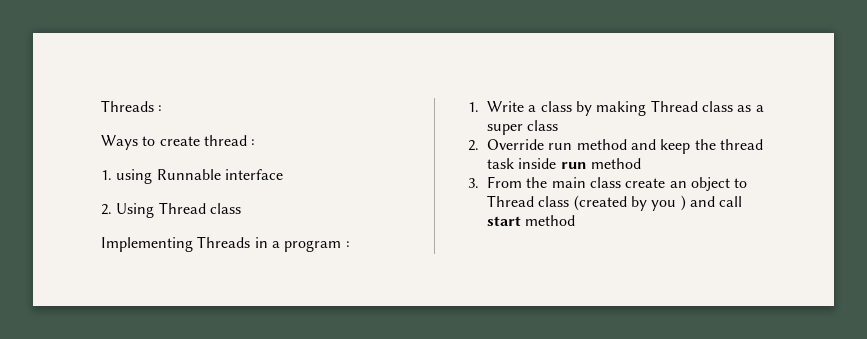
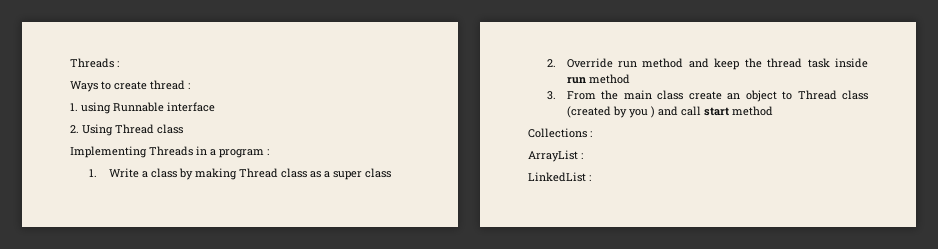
(576, 220) none -> [528,128,592,138] [528,150,583,162] [528,172,591,182] // Collections : // ArrayList : // LinkedList :

